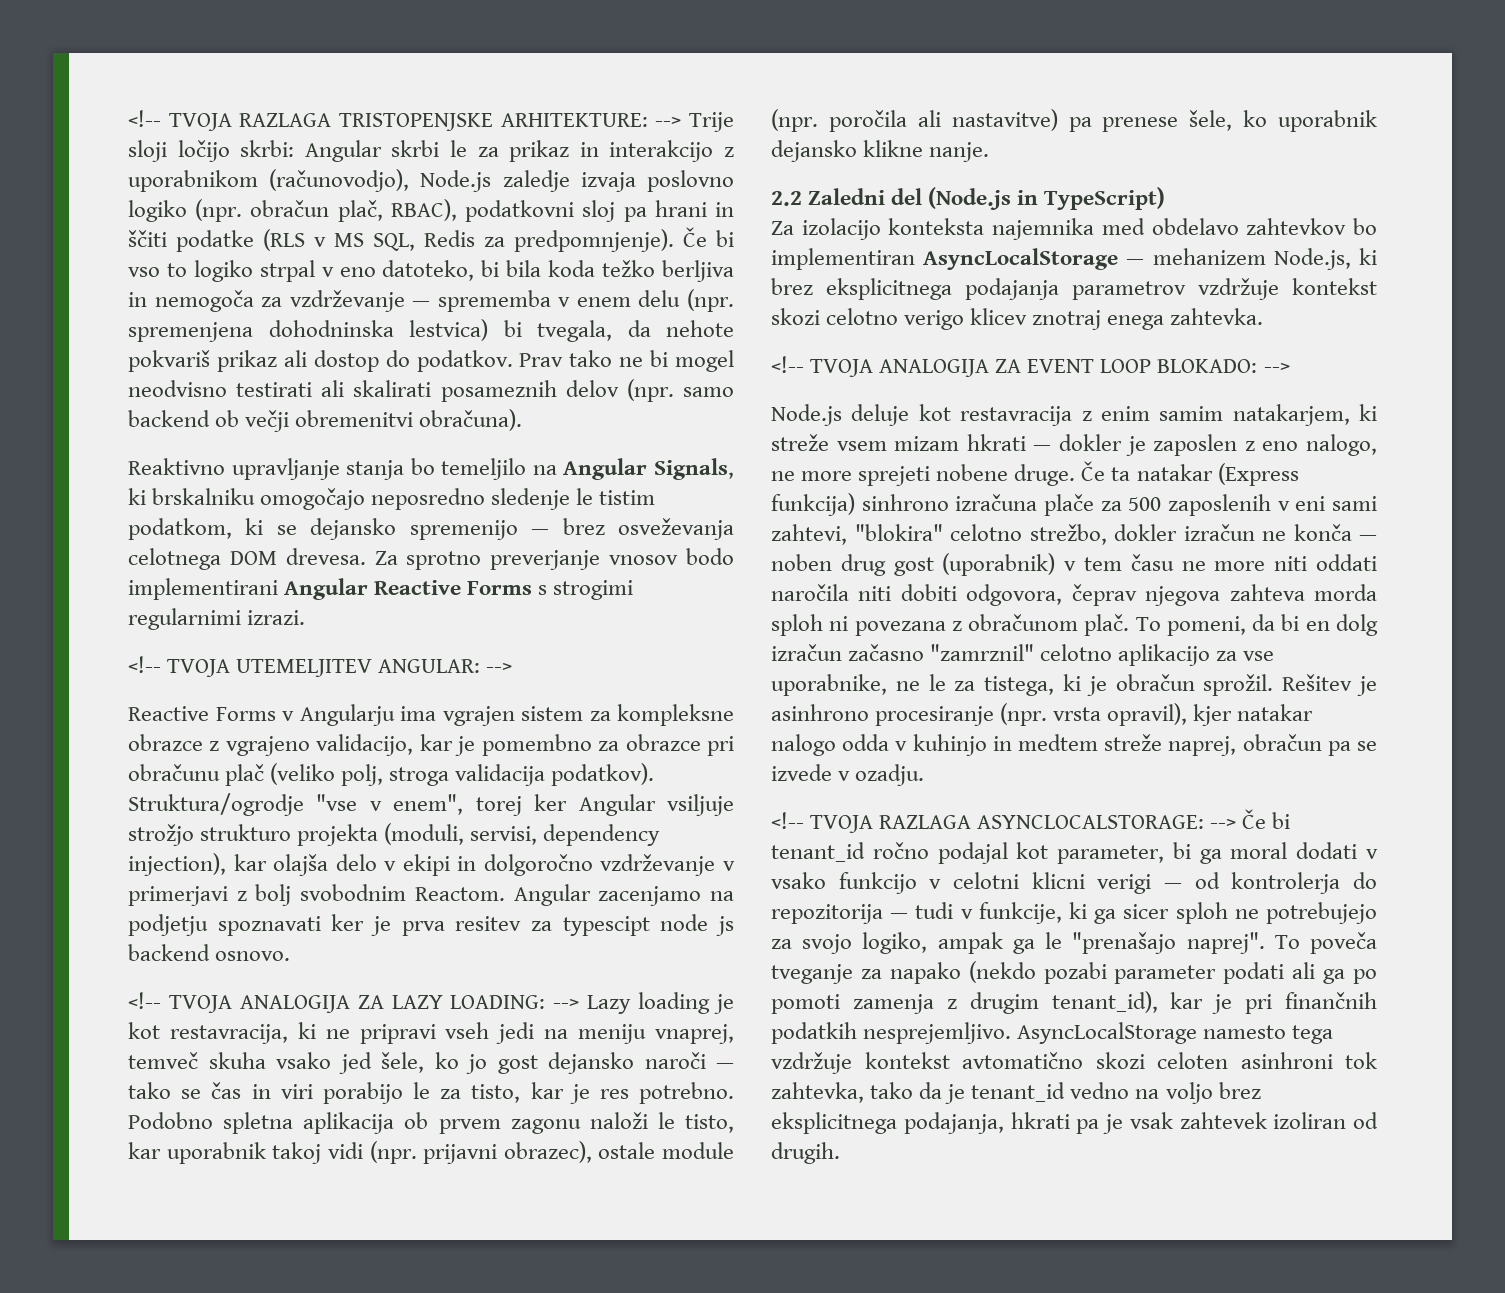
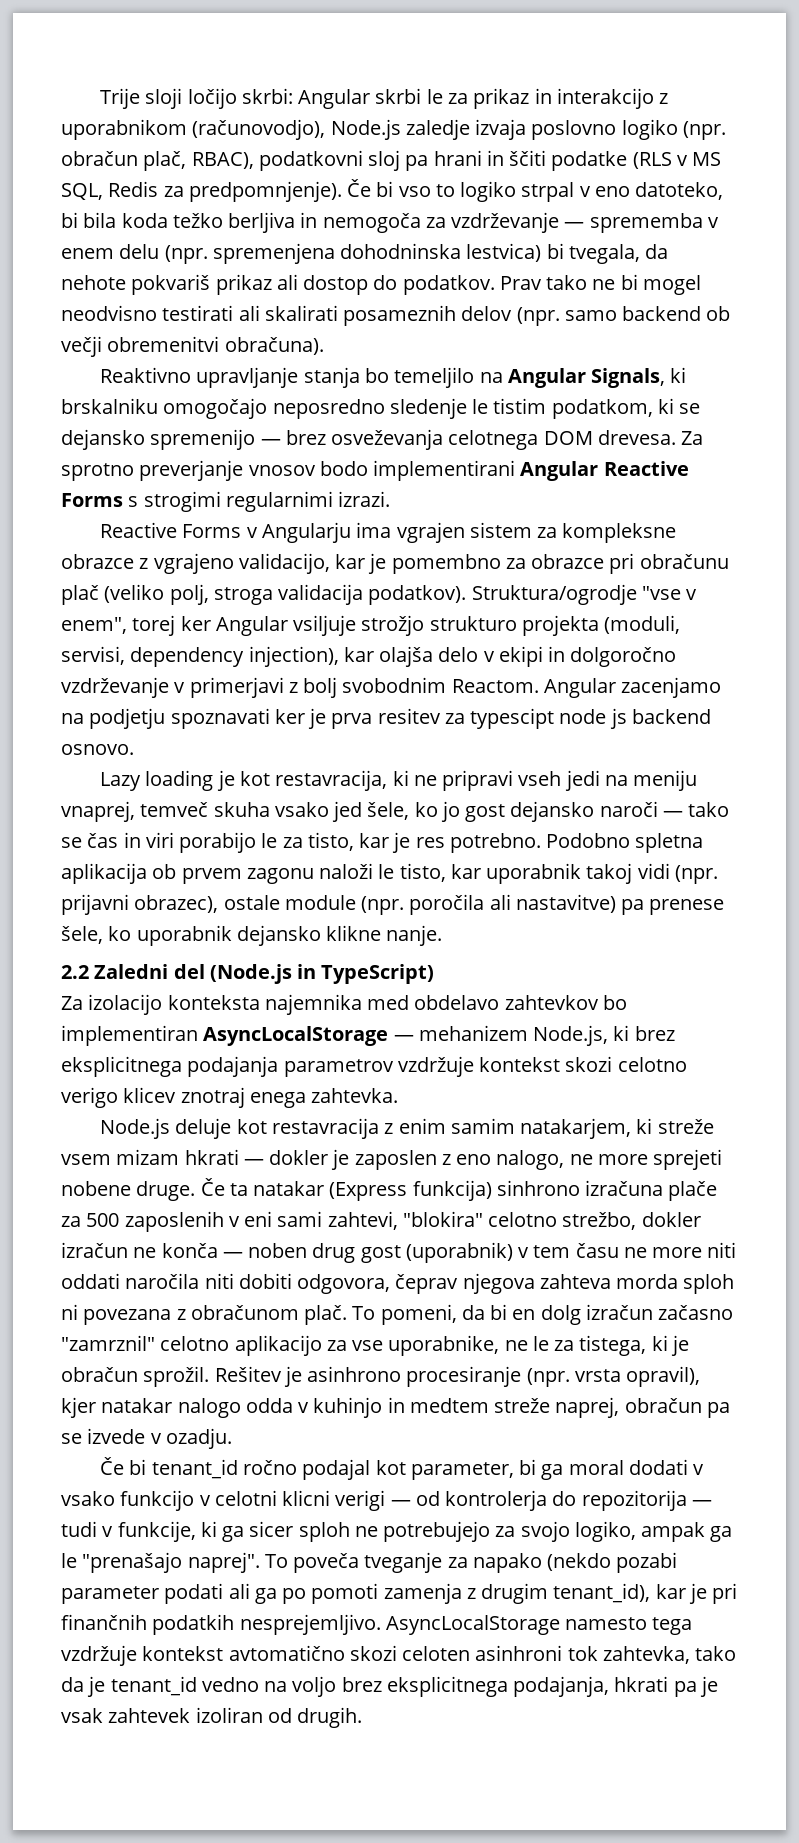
[128,110,682,131] <!-- TVOJA RAZLAGA TRISTOPENJSKE ARHITEKTURE: --> -> (100, 98) none
[128,656,513,677] // <!-- TVOJA UTEMELJITEV ANGULAR: --> -> (391, 499) none
[128,992,580,1013] <!-- TVOJA ANALOGIJA ZA LAZY LOADING: --> -> (134, 749) none
[771,356,1290,377] // <!-- TVOJA ANALOGIJA ZA EVENT LOOP BLOKADO: --> -> (399, 1095) none
[771,812,1237,833] <!-- TVOJA RAZLAGA ASYNCLOCALSTORAGE: --> -> (232, 1438) none

